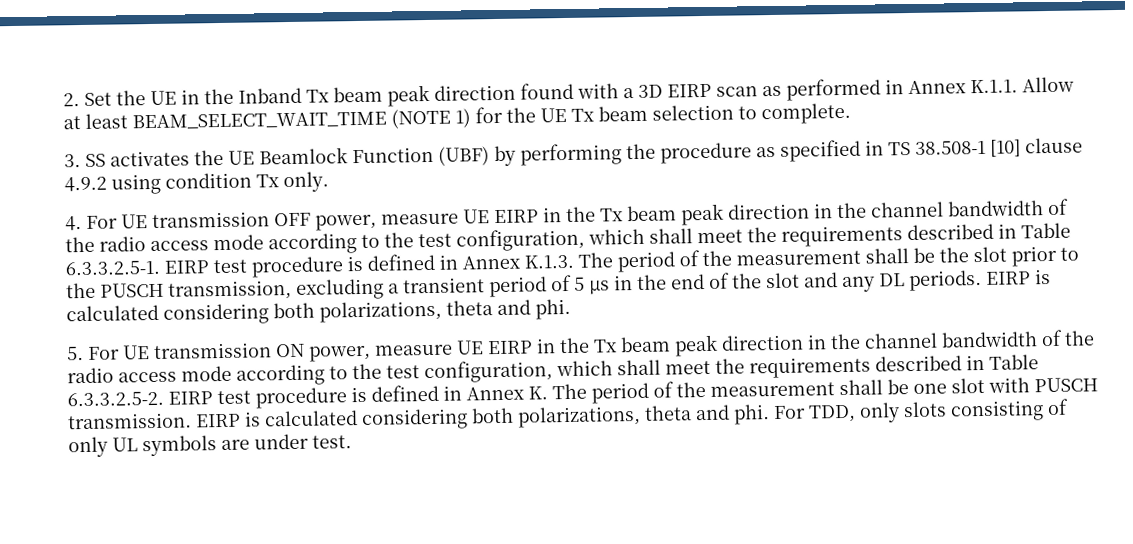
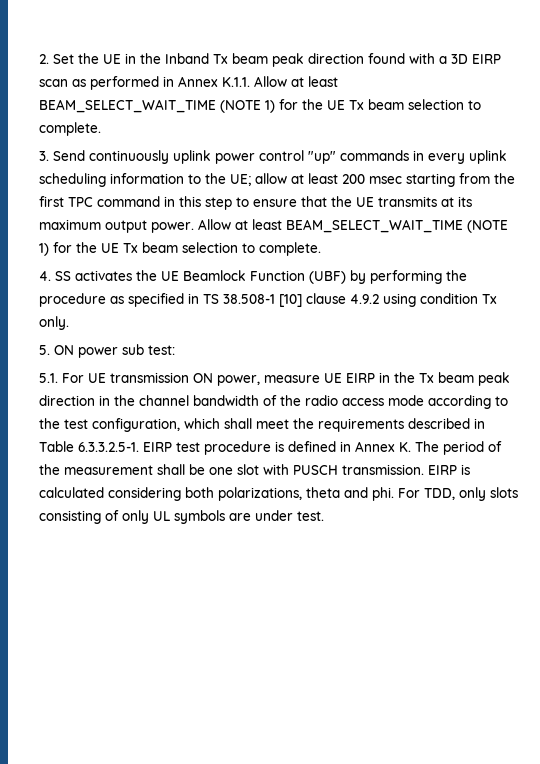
(81, 161) none -> [52,150,507,164] [38,173,515,187] [38,196,472,210] [38,219,508,233] [38,242,321,256] [38,271,51,281] Send continuously uplink power control "up" commands in every uplink scheduling information to the UE; allow at least 200 msec starting from the first TPC command in this step to ensure that the UE transmits at its maximum output power. Allow at least BEAM_SELECT_WAIT_TIME (NOTE 1) for the UE Tx beam selection to complete. // 4.
[64,198,1069,231] [64,222,1071,255] [64,245,1079,278] [65,268,1051,301] [65,298,571,325] [66,346,84,361] 4. For UE transmission OFF power, measure UE EIRP in the Tx beam peak direction in the channel bandwidth of the radio access mode according to the test configuration, which shall meet the requirements described in Table 6.3.3.2.5-1. EIRP test procedure is defined in Annex K.1.3. The period of the measurement shall be the slot prior to the PUSCH transmission, excluding a transient period of 5 µs in the end of the slot and any DL periods. EIRP is calculated considering both polarizations, theta and phi. // 5. -> [38,344,175,358] [38,373,58,383] 5. ON power sub test: // 5.1.
[66,390,164,407] 6.3.3.2.5-2. -> [77,442,139,452] 6.3.3.2.5-1.

